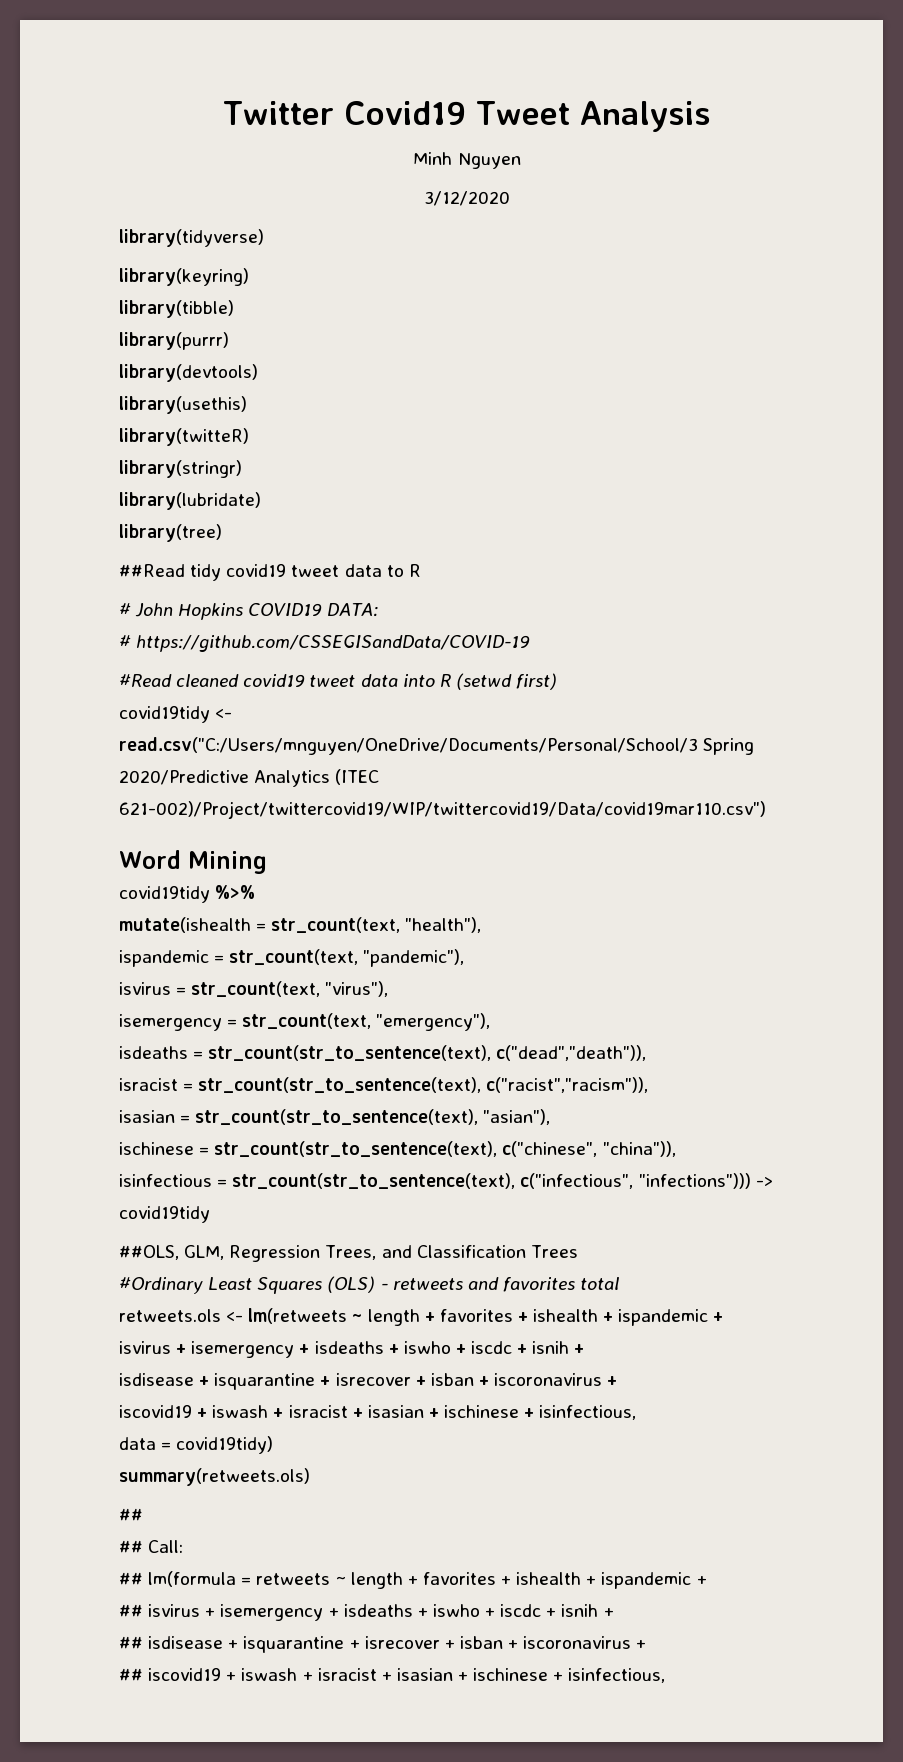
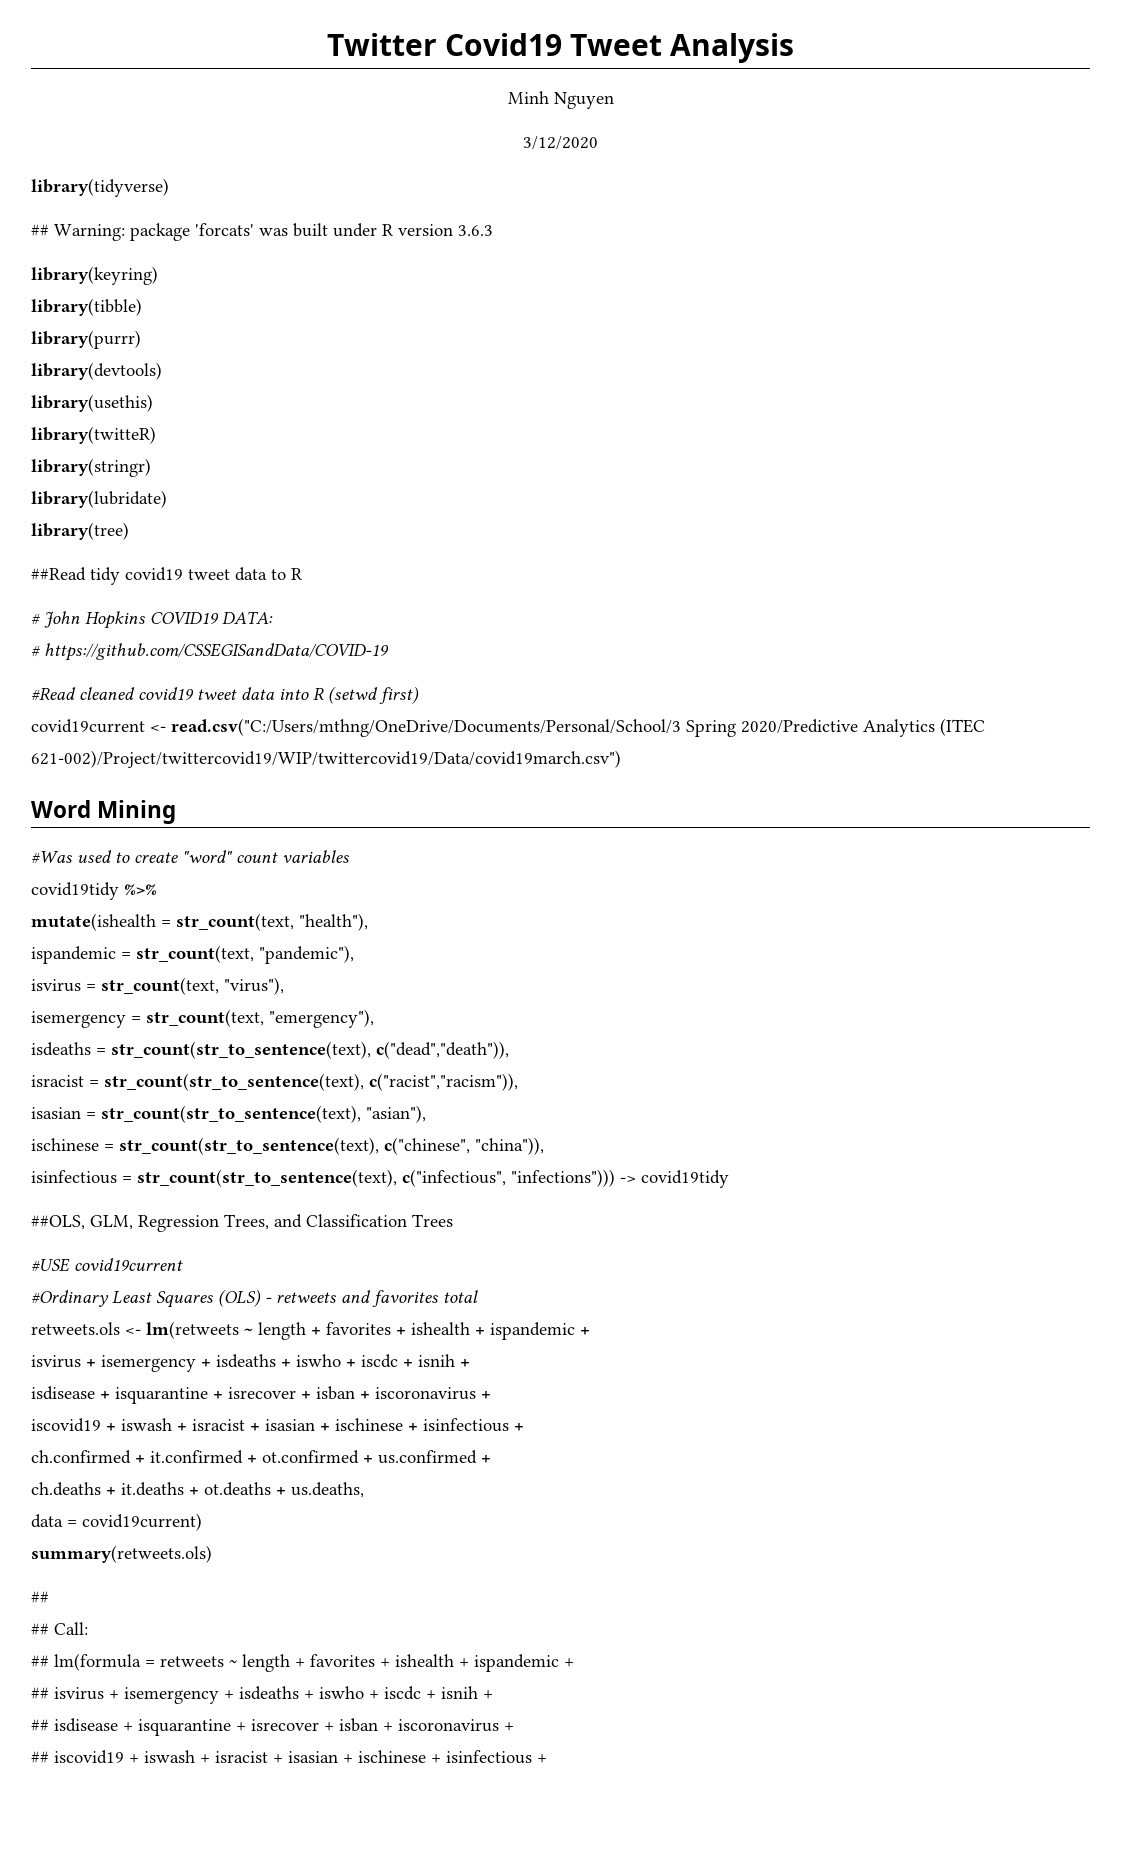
(264, 238) none -> [31,223,493,241] // ## Warning: package 'forcats' was built under R version 3.6.3
[119,706,233,723] [119,737,698,755] covid19tidy <- read.csv("C:/Users/mnguyen/OneDrive/Documents/Personal/School/3 -> [31,718,681,737] covid19current <- read.csv("C:/Users/mthng/OneDrive/Documents/Personal/School/3
[119,801,766,819] 621-002)/Project/twittercovid19/WIP/twittercovid19/Data/covid19mar110.csv") -> [31,750,621,768] 621-002)/Project/twittercovid19/WIP/twittercovid19/Data/covid19march.csv")
(267, 862) none -> [31,850,349,864] // #Was used to create "word" count variables
(578, 1251) none -> [31,1258,183,1272] // #USE covid19current
[539,1405,637,1420] isinfectious, -> [423,1418,524,1432] [31,1450,491,1464] [31,1482,364,1498] isinfectious + // ch.confirmed + it.confirmed + ot.confirmed + us.confirmed + // ch.deaths + it.deaths + ot.deaths + us.deaths,
[176,1436,274,1454] covid19tidy) -> [82,1513,202,1531] covid19current)
[568,1668,666,1683] isinfectious, -> [446,1750,547,1764] isinfectious +

